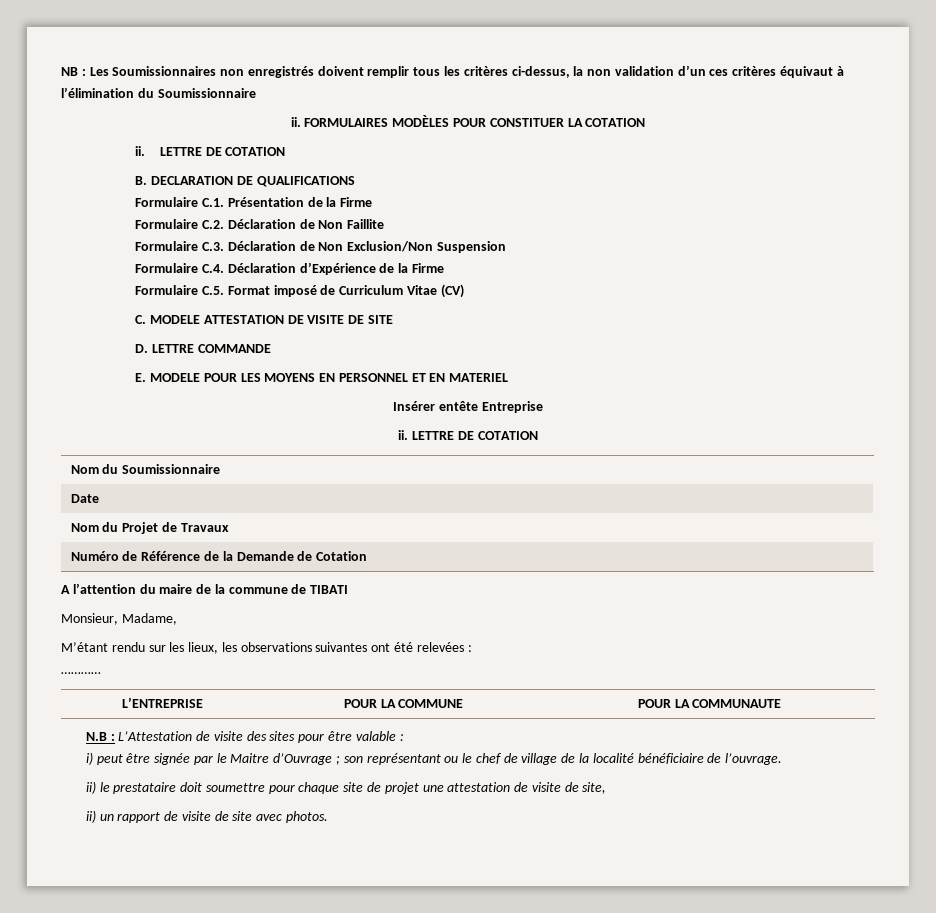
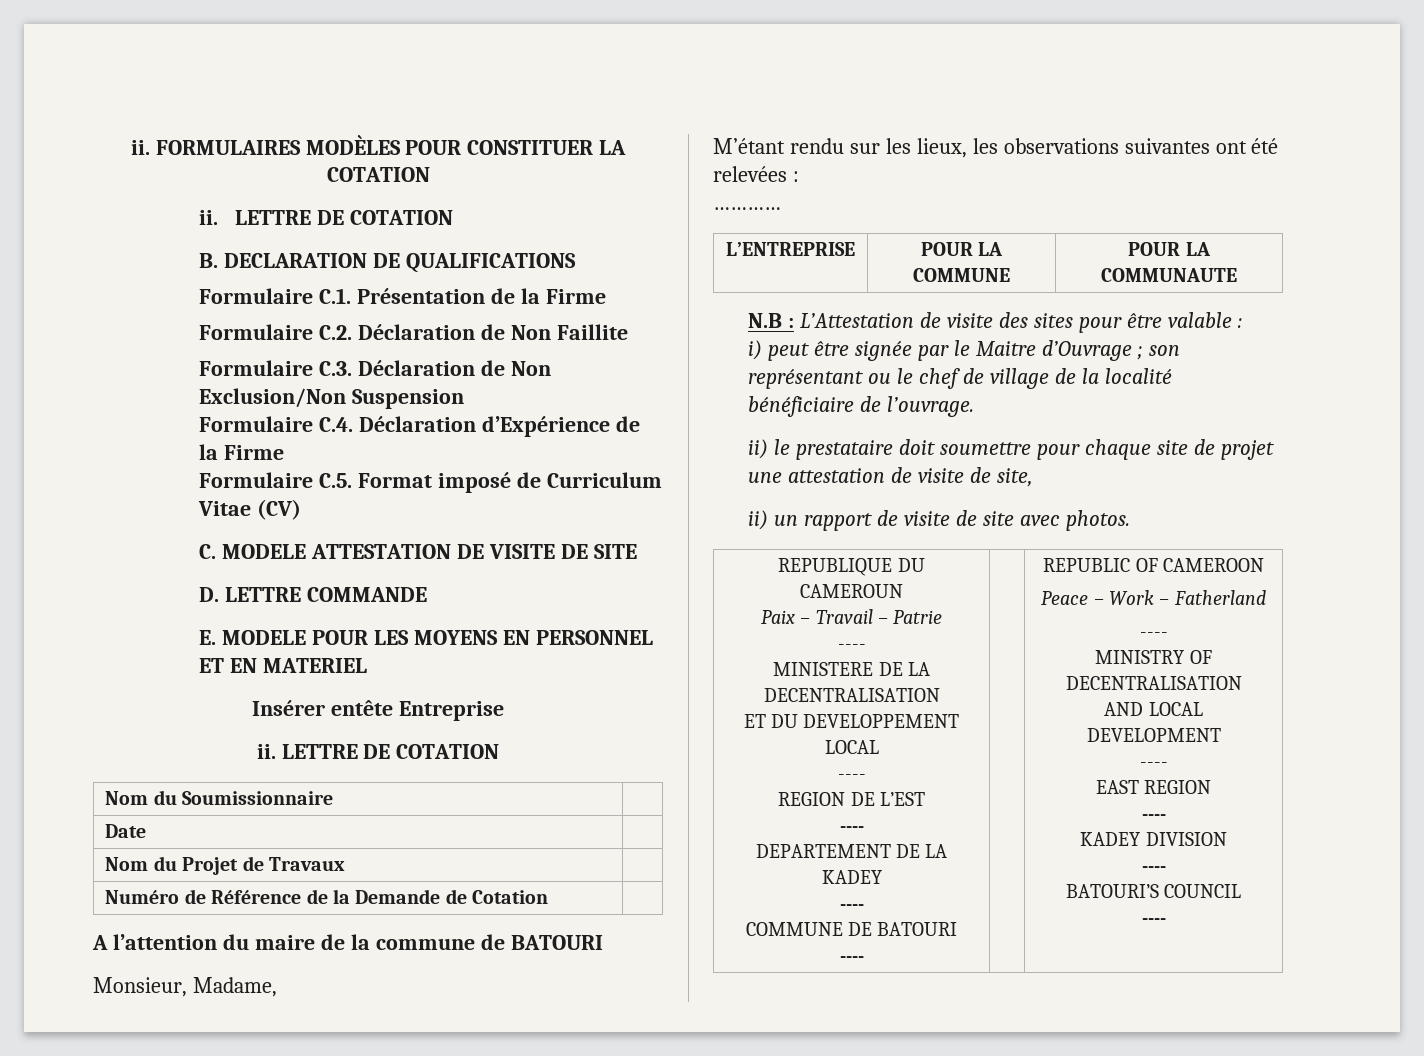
[61,65,844,78] [61,87,256,98] NB : Les Soumissionnaires non enregistrés doivent remplir tous les critères ci-dessus, la non validation d’un ces critères équivaut à l’élimination du Soumissionnaire // -> (130, 147) none
[310,585,349,594] TIBATI -> [510,935,603,950] BATOURI
(328, 817) none -> [778,558,925,576] [800,584,903,598] [760,609,943,624] [837,644,866,650] [773,662,930,676] [763,688,940,702] [743,714,960,728] [824,740,879,754] [837,774,866,780] [778,792,925,806] [839,826,864,832] [755,844,948,858] [821,870,883,884] [839,904,864,910] [745,922,958,936] [839,956,864,962] [1043,558,1264,572] [1041,590,1266,605] [1139,632,1168,638] [1095,650,1212,664] [1065,676,1242,690] [1104,702,1203,716] [1086,728,1221,742] [1139,762,1168,768] [1095,780,1212,794] [1141,814,1166,820] [1080,832,1227,846] [1141,866,1166,872] [1065,884,1242,898] [1141,918,1166,924] // REPUBLIQUE DU CAMEROUN // Paix – Travail – Patrie // ---- // MINISTERE DE LA DECENTRALISATION // ET DU DEVELOPPEMENT LOCAL // ---- // REGION DE L’EST // ---- // DEPARTEMENT DE LA KADEY // ---- // COMMUNE DE BATOURI // ---- | | REPUBLIC OF CAMEROON // Peace – Work – Fatherland // ---- // MINISTRY OF DECENTRALISATION // AND LOCAL DEVELOPMENT // ---- // EAST REGION // ---- // KADEY DIVISION // ---- // BATOURI’S COUNCIL // ----

